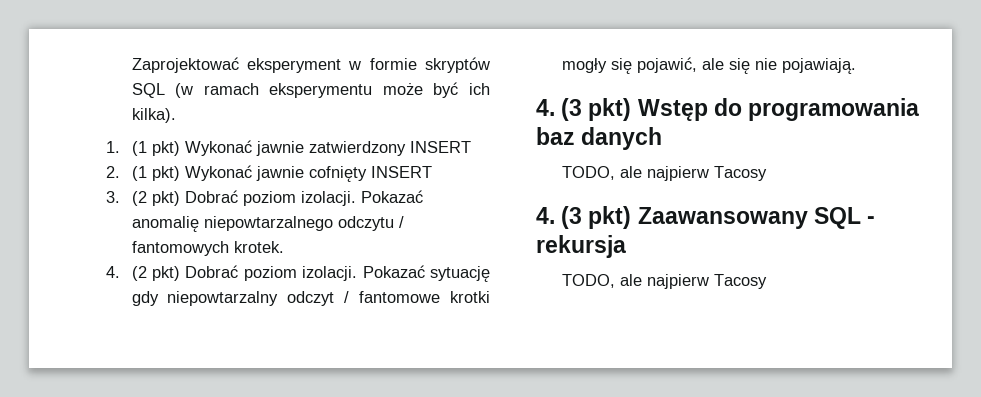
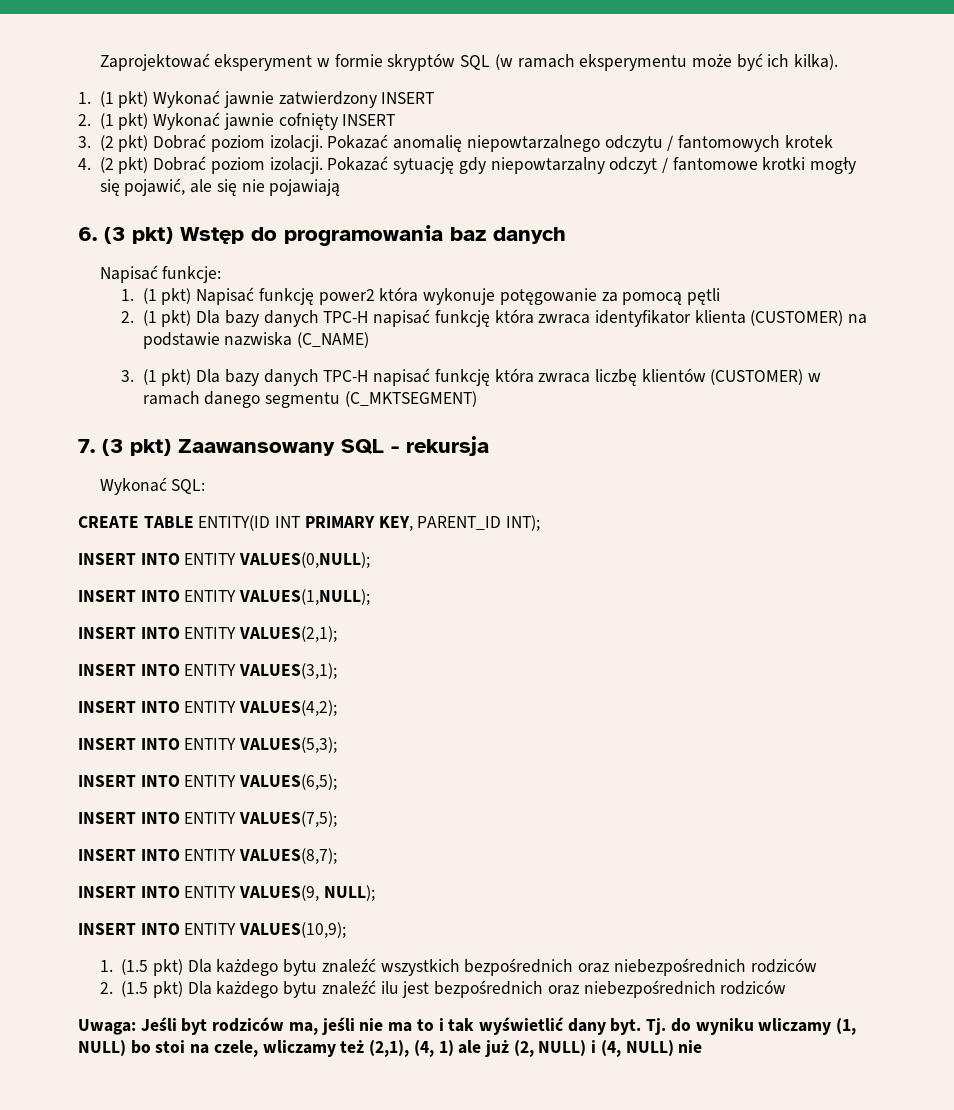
[233,241,284,253] krotek. -> [784,135,833,148] krotek
[781,58,856,74] [536,99,555,116] pojawiają. // 4. -> [269,179,341,196] [78,227,97,241] pojawiają // 6.
[561,166,767,181] [536,207,555,224] TODO, ale najpierw Tacosy // 4. -> [99,265,222,283] [121,287,721,305] [121,309,868,327] [142,332,370,349] [121,368,822,386] [142,391,477,408] [78,439,95,453] Napisać funkcje: // 1. (1 pkt) Napisać funkcję power2 która wykonuje potęgowanie za pomocą pętli // 2. (1 pkt) Dla bazy danych TPC-H napisać funkcję która zwraca identyfikator klienta (CUSTOMER) na podstawie nazwiska (C_NAME) // 3. (1 pkt) Dla bazy danych TPC-H napisać funkcję która zwraca liczbę klientów (CUSTOMER) w ramach danego segmentu (C_MKTSEGMENT) // 7.
[561,274,767,289] TODO, ale najpierw Tacosy -> [99,477,206,495] [78,515,541,531] [78,552,371,568] [78,589,371,605] [78,626,338,642] [78,663,338,679] [78,700,338,716] [78,737,338,753] [78,774,338,790] [78,811,338,827] [78,848,338,864] [78,885,375,901] [78,922,347,938] [99,958,817,976] [99,980,787,998] [78,1017,857,1035] [78,1040,703,1057] Wykonać SQL: // CREATE TABLE ENTITY(ID INT PRIMARY KEY, PARENT_ID INT); // INSERT INTO ENTITY VALUES(0,NULL); // INSERT INTO ENTITY VALUES(1,NULL); // INSERT INTO ENTITY VALUES(2,1); // INSERT INTO ENTITY VALUES(3,1); // INSERT INTO ENTITY VALUES(4,2); // INSERT INTO ENTITY VALUES(5,3); // INSERT INTO ENTITY VALUES(6,5); // INSERT INTO ENTITY VALUES(7,5); // INSERT INTO ENTITY VALUES(8,7); // INSERT INTO ENTITY VALUES(9, NULL); // INSERT INTO ENTITY VALUES(10,9); // 1. (1.5 pkt) Dla każdego bytu znaleźć wszystkich bezpośrednich oraz niebezpośrednich rodziców // 2. (1.5 pkt) Dla każdego bytu znaleźć ilu jest bezpośrednich oraz niebezpośrednich rodziców // Uwaga: Jeśli byt rodziców ma, jeśli nie ma to i tak wyświetlić dany byt. Tj. do wyniku wliczamy (1, NULL) bo stoi na czele, wliczamy też (2,1), (4, 1) ale już (2, NULL) i (4, NULL) nie

